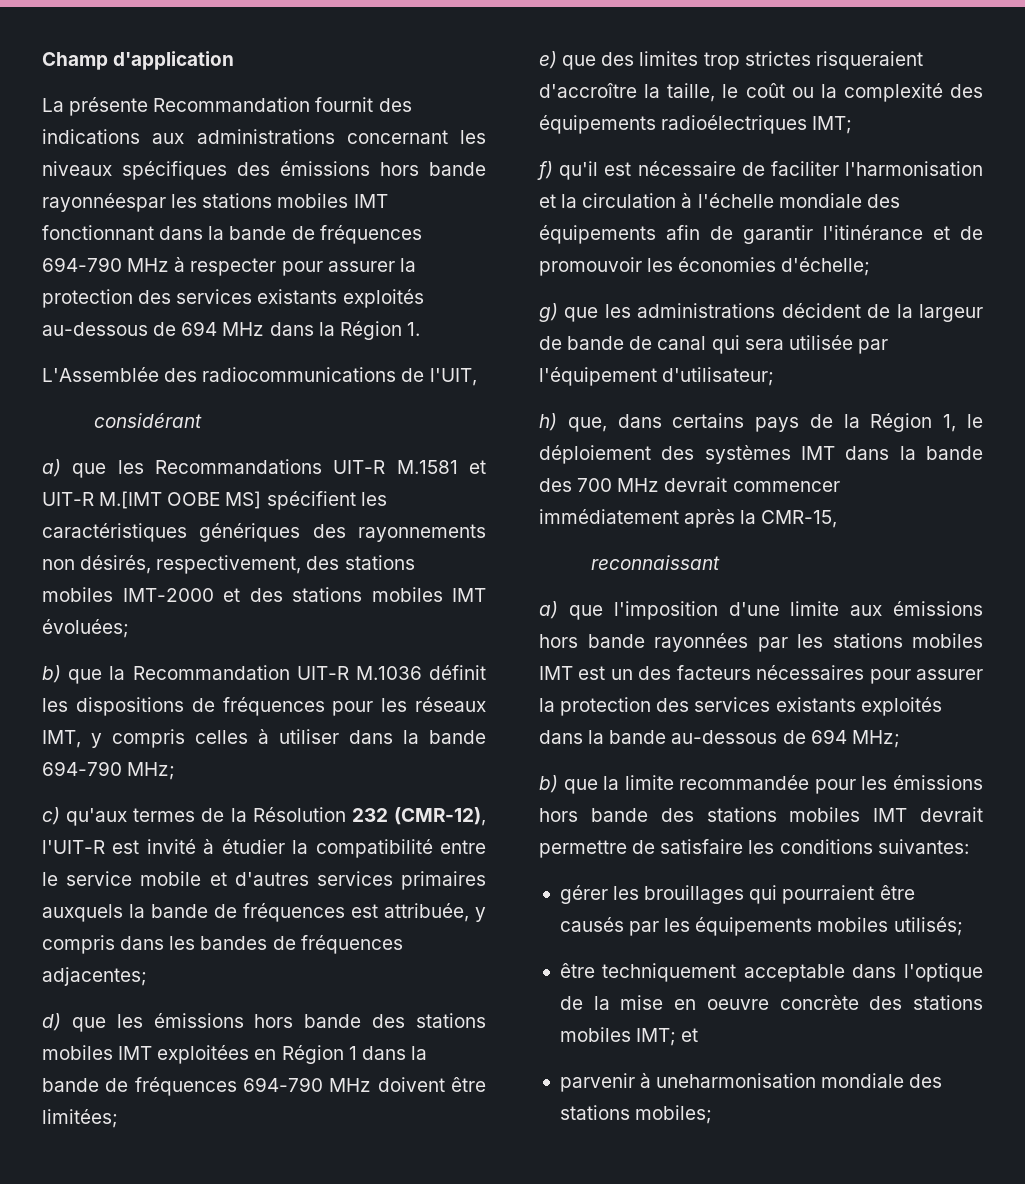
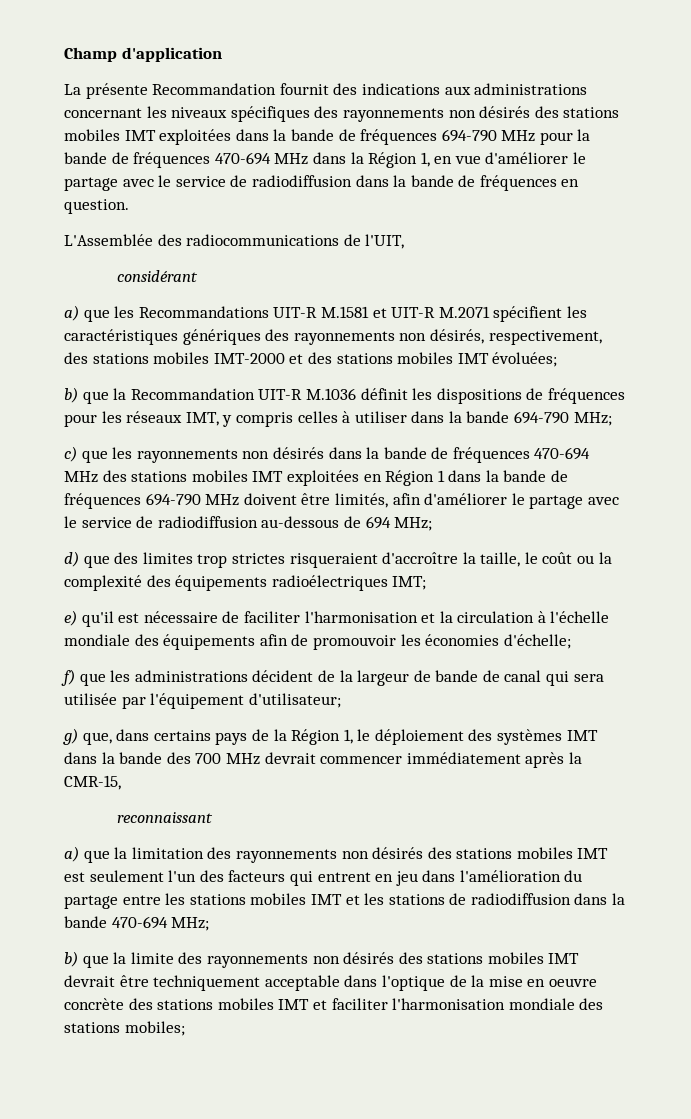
[280,161,486,176] [42,193,388,212] [42,225,422,244] [42,257,416,276] [42,289,424,308] [42,321,420,340] émissions hors bande rayonnéespar les stations mobiles IMT fonctionnant dans la bande de fréquences 694-790 MHz à respecter pour assurer la protection des services existants exploités au-dessous de 694 MHz dans la Région 1. -> [342,106,620,122] [64,129,591,145] [64,152,587,168] [64,175,580,191] [64,199,129,214] rayonnements non désirés des stations mobiles IMT exploitées dans la bande de fréquences 694-790 MHz pour la bande de fréquences 470-694 MHz dans la Région 1, en vue d'améliorer le partage avec le service de radiodiffusion dans la bande de fréquences en question.
[99,491,262,509] M.[IMT OOBE MS] -> [438,306,490,318] M.2071
[66,807,486,826] [42,839,486,858] [42,871,487,890] [42,903,486,922] [42,935,403,954] [42,967,147,986] [42,1013,362,1032] qu'aux termes de la Résolution 232 (CMR-12), l'UIT-R est invité à étudier la compatibilité entre le service mobile et d'autres services primaires auxquels la bande de fréquences est attribuée, y compris dans les bandes de fréquences adjacentes; // d) que les émissions hors bande -> [81,447,591,463] [64,471,98,483] que les rayonnements non désirés dans la bande de fréquences 470-694 MHz
[42,1109,118,1128] [539,51,557,69] limitées; // e) -> [334,493,619,509] [64,516,433,531] [64,551,79,567] limités, afin d'améliorer le partage avec le service de radiodiffusion au-dessous de 694 MHz; // d)
[537,161,553,180] f) -> [64,610,77,626] e)
[743,225,983,244] garantir l'itinérance et de -> (309, 640) none
[539,303,558,322] g) -> [61,669,75,686] f)
[539,413,557,431] h) -> [63,728,78,745] g)
[613,601,983,620] [539,633,983,652] [539,665,983,684] [539,697,942,716] [539,729,847,744] l'imposition d'une limite aux émissions hors bande rayonnées par les stations mobiles IMT est un des facteurs nécessaires pour assurer la protection des services existants exploités dans la bande au-dessous de 694 -> [114,847,609,863] [64,870,583,886] [64,893,626,909] [64,916,168,929] la limitation des rayonnements non désirés des stations mobiles IMT est seulement l'un des facteurs qui entrent en jeu dans l'amélioration du partage entre les stations mobiles IMT et les stations de radiodiffusion dans la bande 470-694
[679,775,983,794] [539,808,648,822] recommandée pour les émissions hors bande -> [178,952,395,968] des rayonnements non désirés
[539,839,969,858] [559,885,915,904] [559,917,963,936] permettre de satisfaire les conditions suivantes: // gérer les brouillages qui pourraient être causés par les équipements mobiles utilisés; // -> (115, 981) none
[636,1028,699,1046] [559,1073,817,1092] IMT; et // parvenir à uneharmonisation -> [278,998,506,1010] IMT et faciliter l'harmonisation

